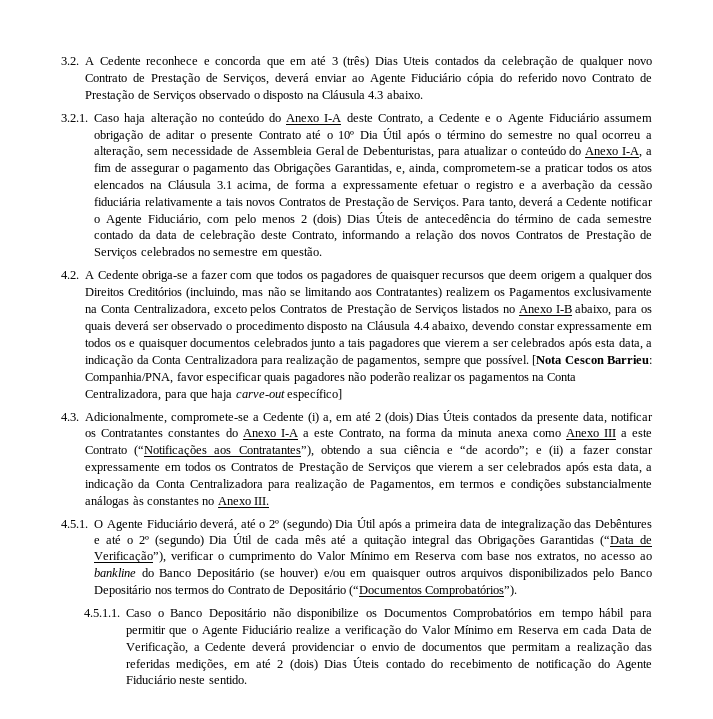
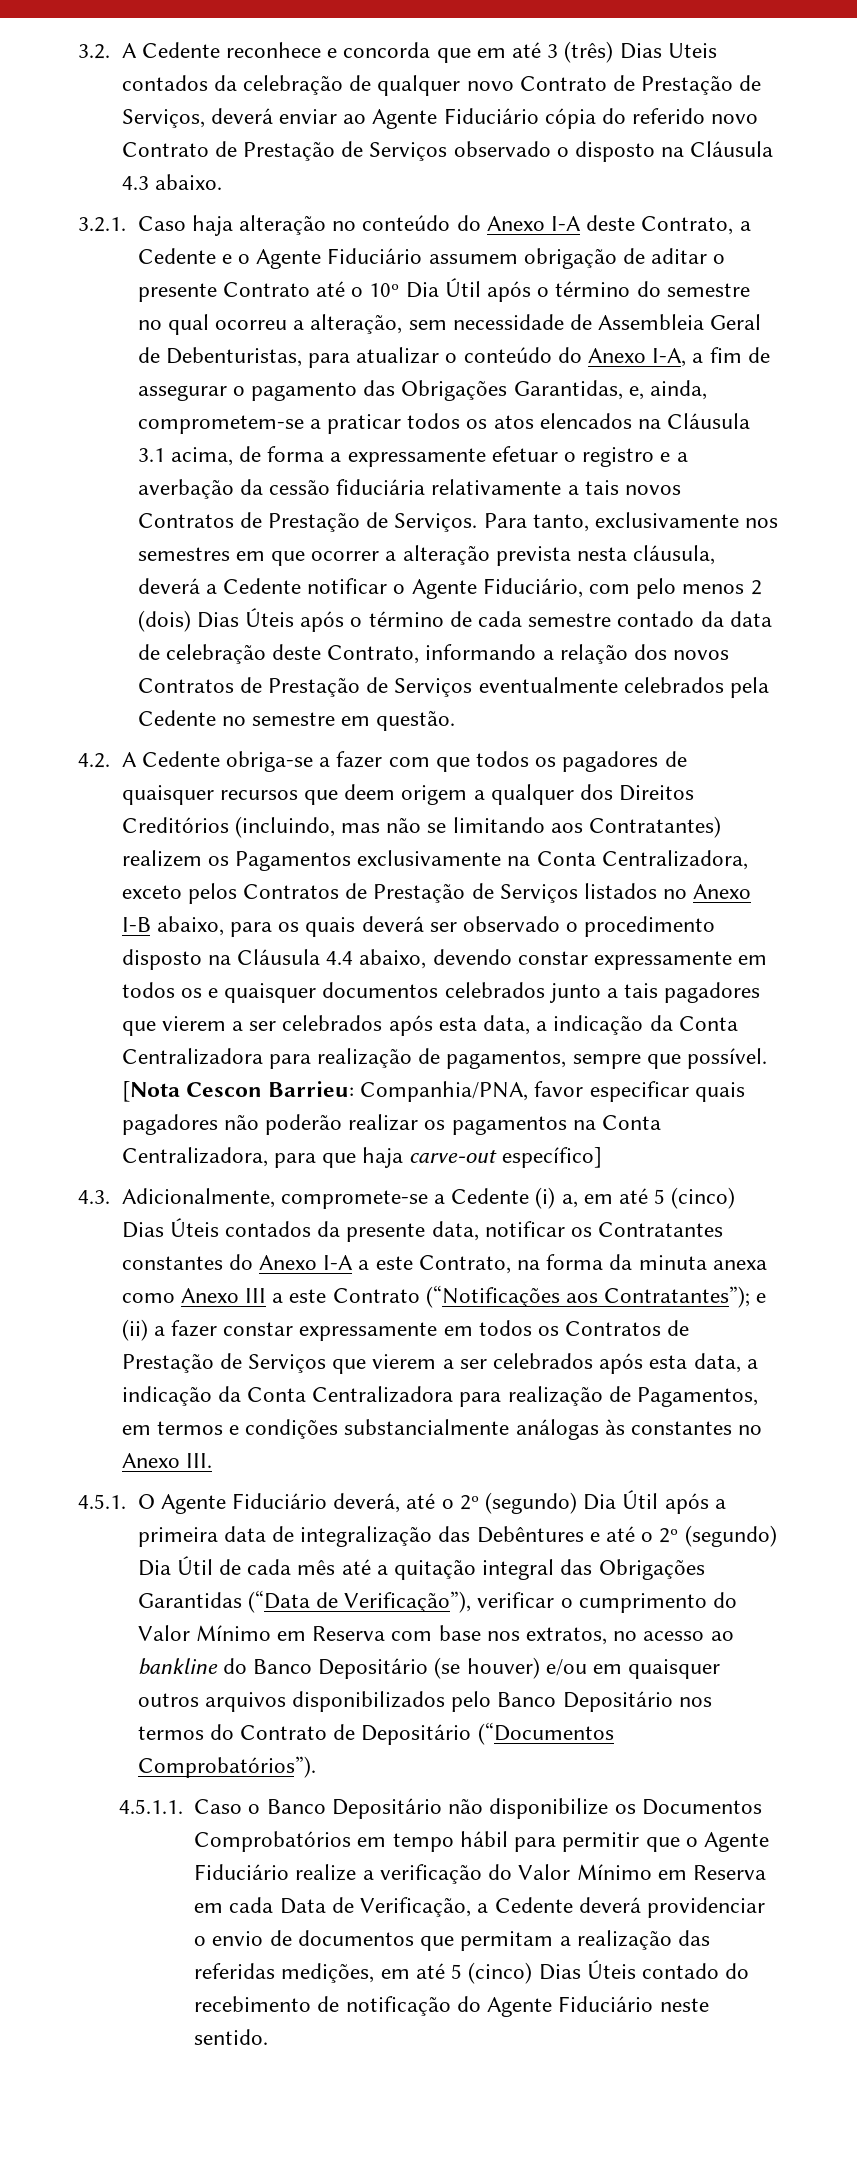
(516, 203) none -> [594,512,779,528] [137,545,716,566] exclusivamente nos semestres em que ocorrer a alteração prevista nesta cláusula,
[407,214,510,223] de antecedência do -> [300,611,363,632] após o
[140,247,195,256] celebrados -> [478,677,769,698] [137,710,216,726] eventualmente celebrados pela Cedente
[374,412,413,424] 2 (dois) -> [654,1187,736,1209] 5 (cinco)
[238,445,529,457] Contratantes”), obtendo a sua ciência e “de acordo”; -> [604,1286,751,1308] Contratantes”);
[277,659,318,671] 2 (dois) -> [451,1962,533,1984] 5 (cinco)

